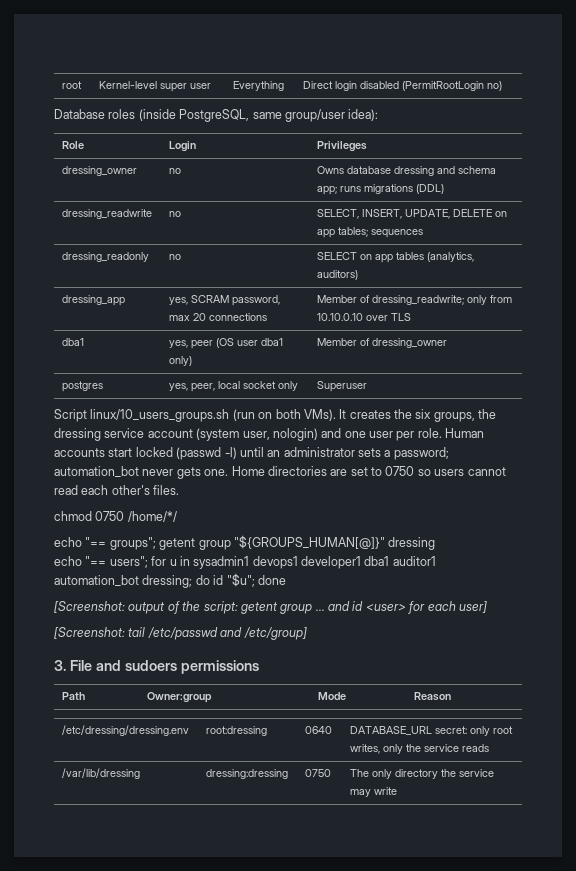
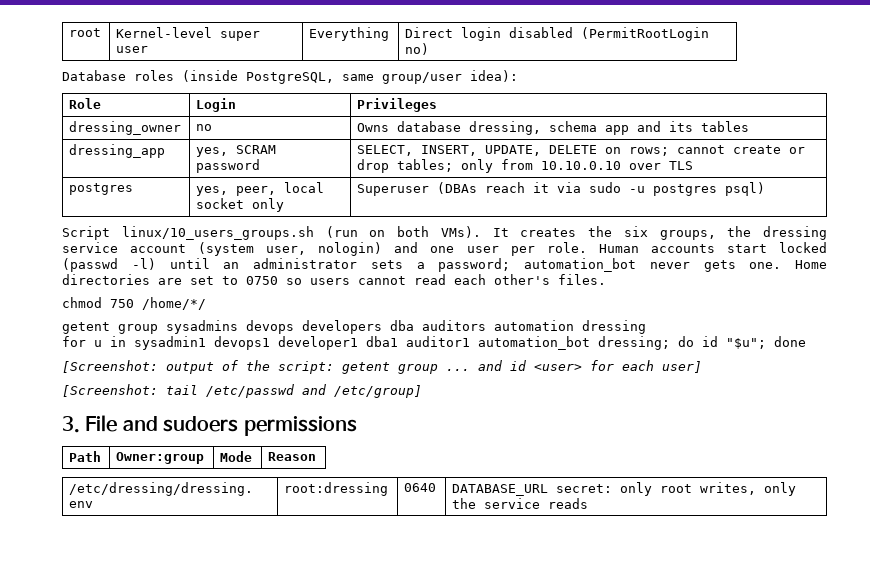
[394,166,497,176] [317,184,445,195] [62,209,153,219] [169,211,182,217] dressing and schema app; runs migrations (DDL) // dressing_readwrite | no -> [469,121,750,135] [69,144,166,158] [196,145,277,157] [196,159,261,173] dressing, schema app and its tables // dressing_app | yes, SCRAM password
[317,227,424,238] [62,252,150,262] [169,254,182,260] [317,252,475,263] [317,270,359,280] [62,295,126,306] [169,295,281,306] [169,313,268,321] [317,295,465,305] app tables; sequences // dressing_readonly | no | SELECT on app tables (analytics, auditors) // dressing_app | yes, SCRAM password, max 20 connections | Member of dressing_readwrite; -> [629,145,806,156] [357,159,454,173] rows; cannot create or drop tables;
[62,338,85,346] [169,338,284,349] [169,356,193,366] [317,338,448,348] // dba1 | yes, peer (OS user dba1 only) | Member of dressing_owner -> (694, 165) none
(368, 386) none -> [437,182,766,196] (DBAs reach it via sudo -u postgres psql)
[95,511,125,521] 0750 -> [110,299,134,308] 750
[54,535,436,550] [54,556,148,568] echo "== groups"; getent group "${GROUPS_HUMAN[@]}" dressing // echo "== users"; -> [62,320,646,334] getent group sysadmins devops developers dba auditors automation dressing //
[62,768,141,779] [206,769,289,779] [305,769,332,777] [350,769,495,779] [350,787,398,797] // /var/lib/dressing | dressing:dressing | 0750 | The only directory the service may write -> (589, 503) none

